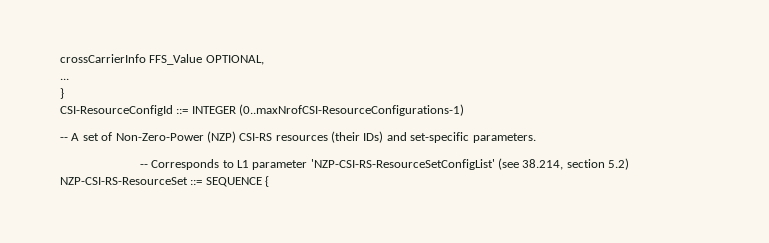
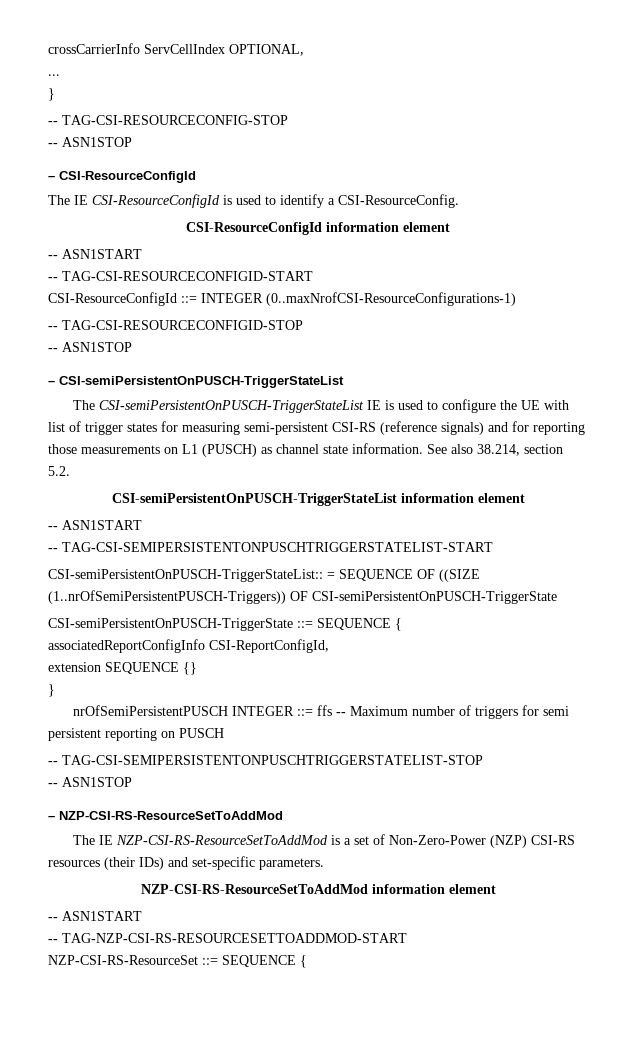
[149,54,203,65] FFS_Value -> [144,44,225,54] ServCellIndex
(64, 93) none -> [48,115,288,125] [48,137,132,147] [48,171,196,183] [48,194,459,208] [186,222,450,235] [48,249,142,259] [48,271,313,281] // -- TAG-CSI-RESOURCECONFIG-STOP // -- ASN1STOP // – CSI-ResourceConfigId // The IE CSI-ResourceConfigId is used to identify a CSI-ResourceConfig. // CSI-ResourceConfigId information element // -- ASN1START // -- TAG-CSI-RESOURCECONFIGID-START
[71,133,80,141] A -> [62,320,303,330] [48,342,132,352] [48,376,344,388] [72,399,569,413] [48,421,585,435] [48,443,563,457] [48,466,70,476] [111,493,525,506] [48,520,142,530] [48,542,493,552] [48,569,480,582] [48,590,557,604] [48,618,402,631] [48,639,329,653] [48,662,197,675] [48,684,55,697] [72,705,569,719] [48,728,224,741] [48,755,483,765] [48,777,132,787] [48,811,283,820] [72,835,351,845] TAG-CSI-RESOURCECONFIGID-STOP // -- ASN1STOP // – CSI-semiPersistentOnPUSCH-TriggerStateList // The CSI-semiPersistentOnPUSCH-TriggerStateList IE is used to configure the UE with list of trigger states for measuring semi-persistent CSI-RS (reference signals) and for reporting those measurements on L1 (PUSCH) as channel state information. See also 38.214, section 5.2. // CSI-semiPersistentOnPUSCH-TriggerStateList information element // -- ASN1START // -- TAG-CSI-SEMIPERSISTENTONPUSCHTRIGGERSTATELIST-START // CSI-semiPersistentOnPUSCH-TriggerStateList:: = SEQUENCE OF ((SIZE (1..nrOfSemiPersistentPUSCH-Triggers)) OF CSI-semiPersistentOnPUSCH-TriggerState // CSI-semiPersistentOnPUSCH-TriggerState ::= SEQUENCE { // associatedReportConfigInfo CSI-ReportConfigId, // extension SEQUENCE {} // } // nrOfSemiPersistentPUSCH INTEGER ::= ffs -- Maximum number of triggers for semi persistent reporting on PUSCH // -- TAG-CSI-SEMIPERSISTENTONPUSCHTRIGGERSTATELIST-STOP // -- ASN1STOP // – NZP-CSI-RS-ResourceSetToAddMod // The IE NZP-CSI-RS-ResourceSetToAddMod is a
[139,158,630,170] -- Corresponds to L1 parameter 'NZP-CSI-RS-ResourceSetConfigList' (see 38.214, section 5.2) -> [140,884,496,894] [48,911,142,921] [48,933,407,943] NZP-CSI-RS-ResourceSetToAddMod information element // -- ASN1START // -- TAG-NZP-CSI-RS-RESOURCESETTOADDMOD-START

